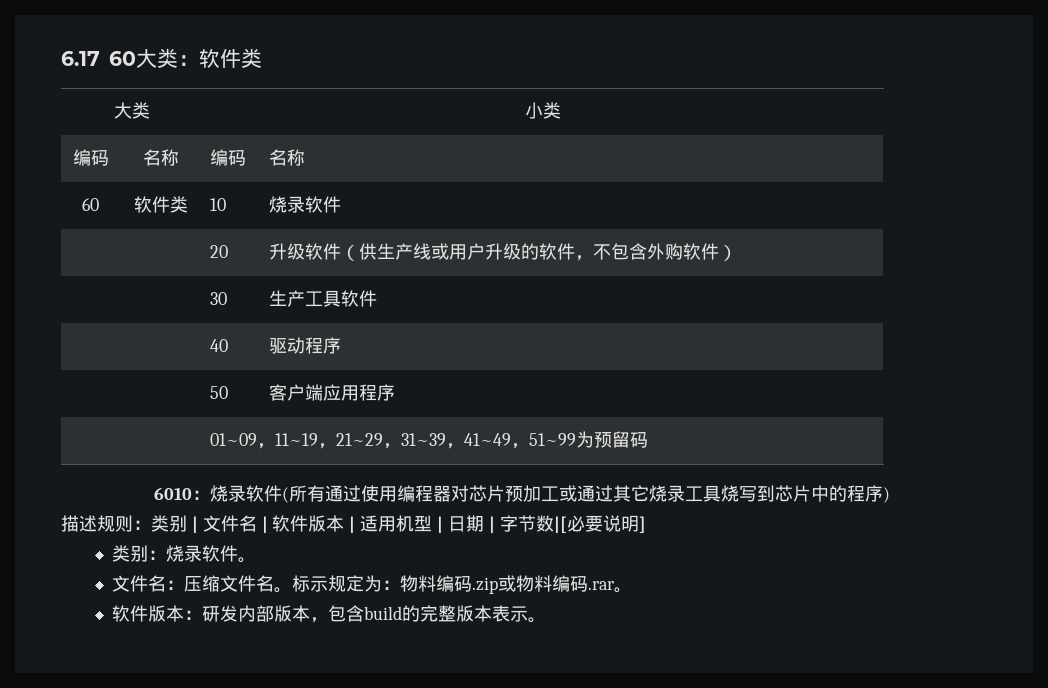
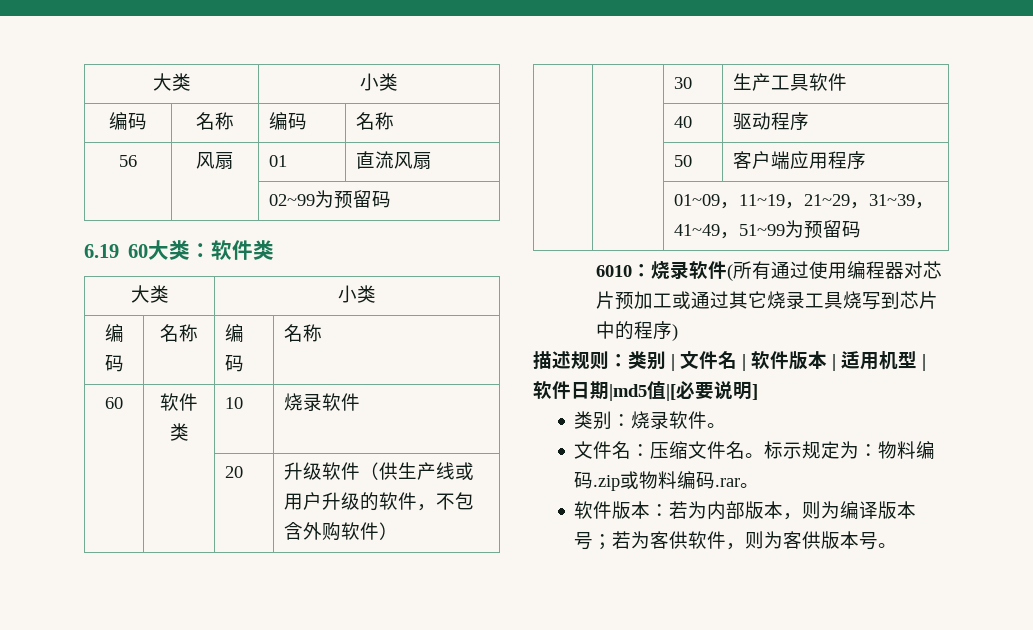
[61,51,100,66] 6.17 -> [152,73,191,91] [360,73,398,91] [109,112,147,130] [196,112,234,130] [269,112,308,130] [356,112,395,130] [119,155,137,167] [196,152,234,169] [269,155,288,167] [356,151,433,169] [269,190,392,209] [84,244,119,258] 大类 | 小类 // 编码 | 名称 | 编码 | 名称 // 56 | 风扇 | 01 | 直流风扇 // | | 02~99为预留码 // 6.19
[447,515,554,533] 日期 | 字节数 -> [533,381,666,401] 软件日期|md5值
[201,605,238,622] 研发 -> [669,501,708,519] 若为
[327,605,528,622] 包含build的完整版本表示 -> [802,501,917,519] [574,531,879,550] 则为编译版本号；若为客供软件，则为客供版本号

